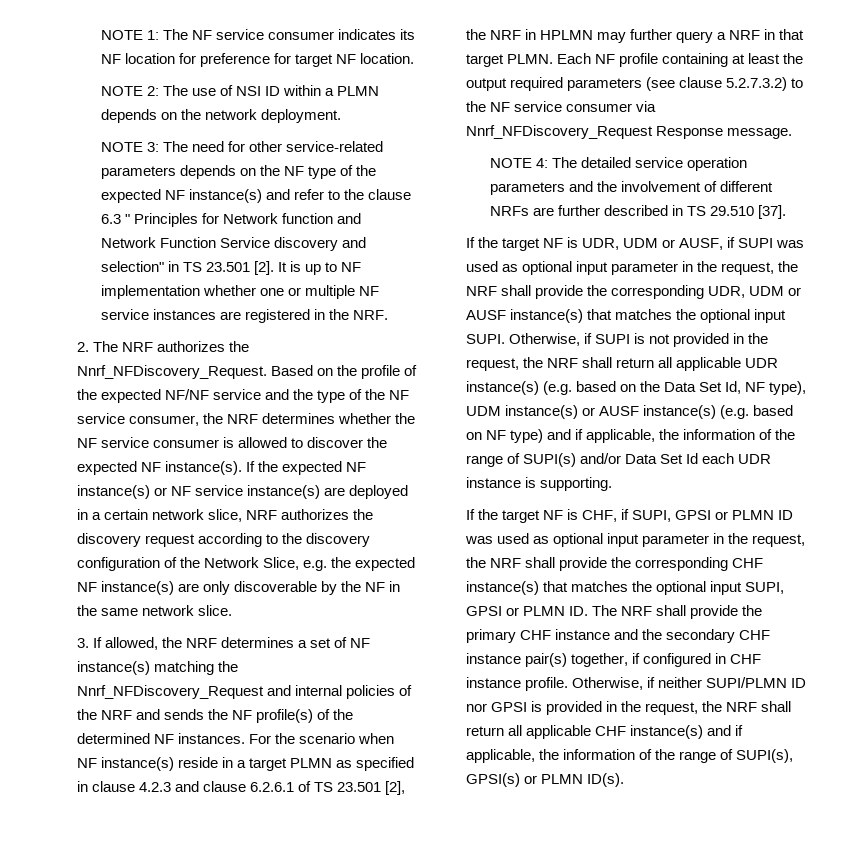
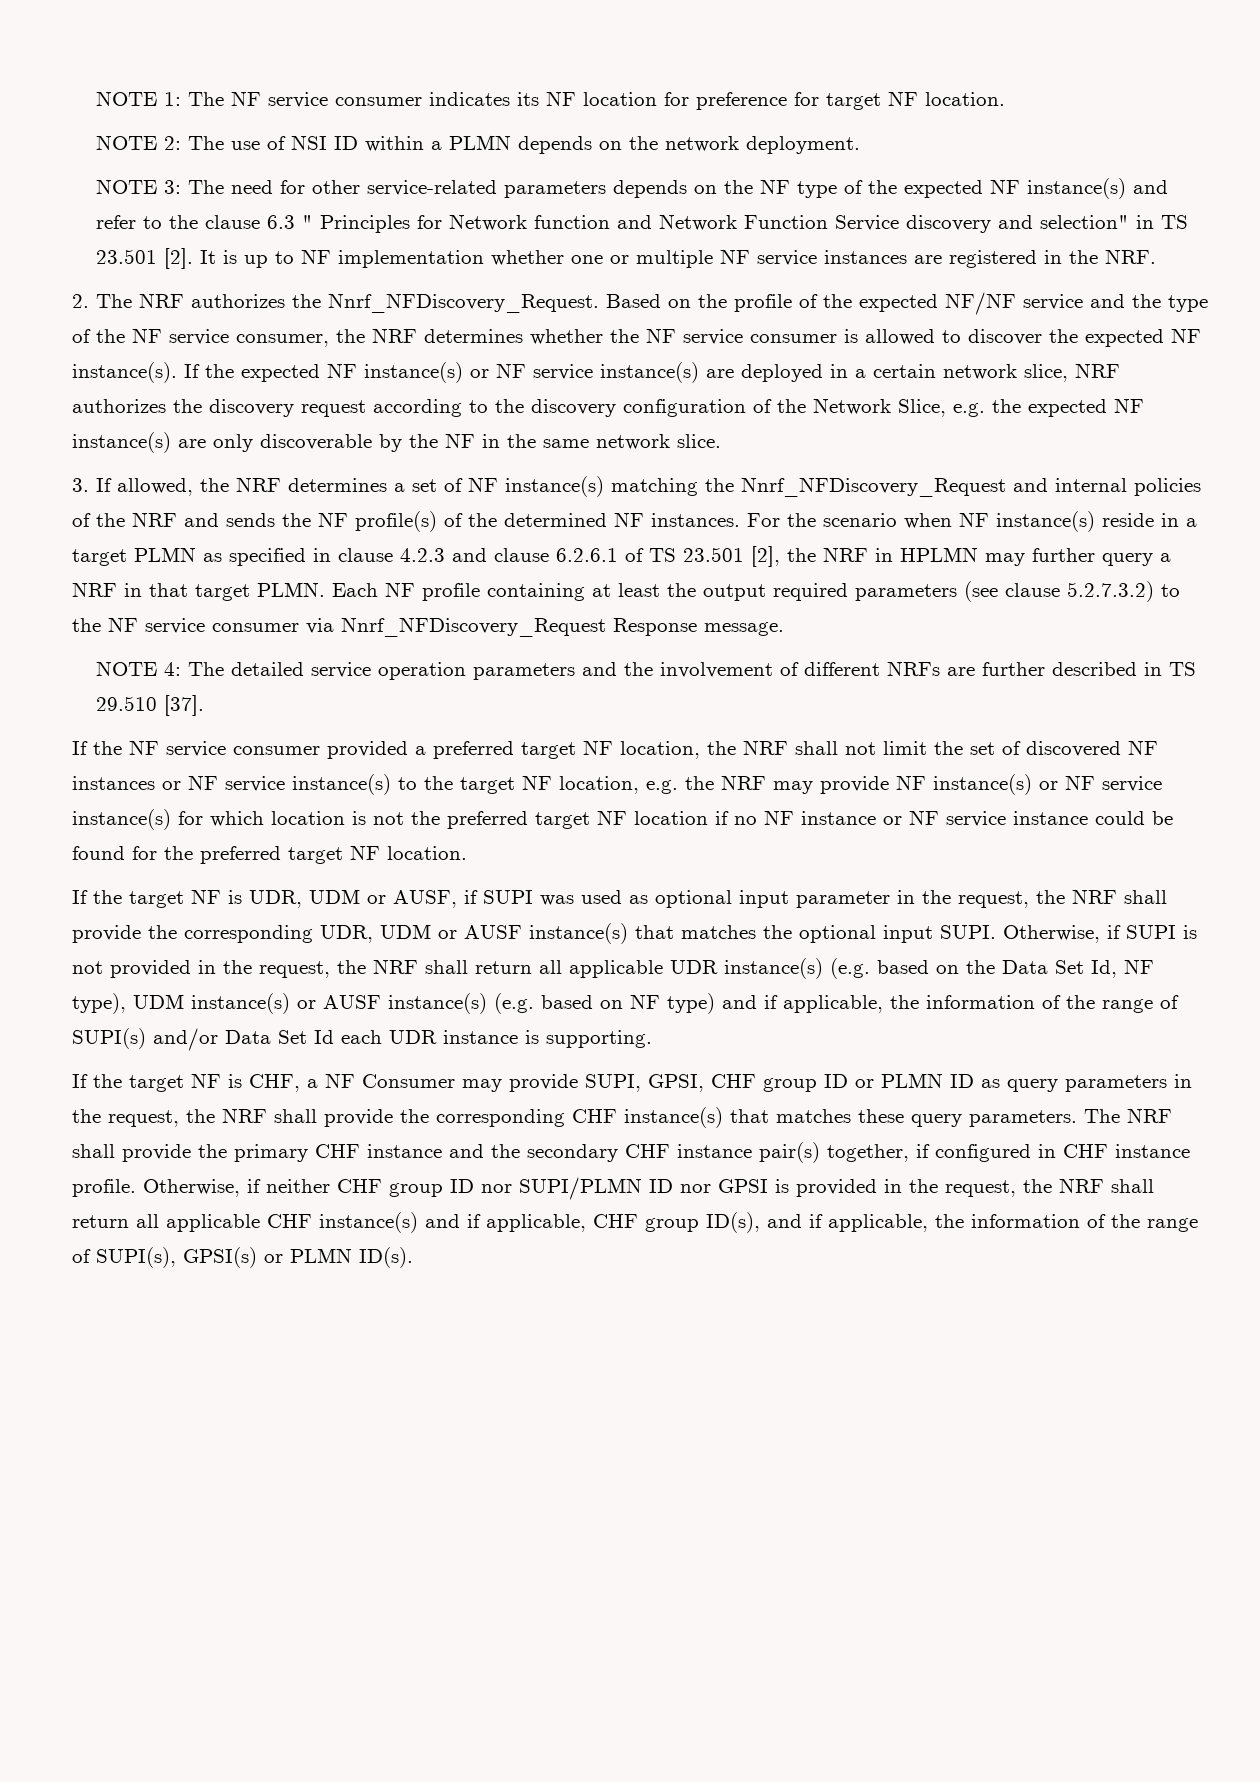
(787, 212) none -> [72,740,1159,759] [72,774,1163,795] [72,809,1174,830] [72,845,468,864] // If the NF service consumer provided a preferred target NF location, the NRF shall not limit the set of discovered NF instances or NF service instance(s) to the target NF location, e.g. the NRF may provide NF instance(s) or NF service instance(s) for which location is not the preferred target NF location if no NF instance or NF service instance could be found for the preferred target NF location.
[620,509,794,522] [464,533,709,547] if SUPI, GPSI or PLMN ID was used as optional input parameter -> [307,1073,1168,1092] a NF Consumer may provide SUPI, GPSI, CHF group ID or PLMN ID as query parameters
[631,581,784,595] [465,606,588,616] the optional input SUPI, GPSI or PLMN ID. -> [858,1109,1078,1127] these query parameters.
(702, 682) none -> [337,1179,513,1197] CHF group ID nor
(535, 756) none -> [593,1212,929,1233] CHF group ID(s), and if applicable,

